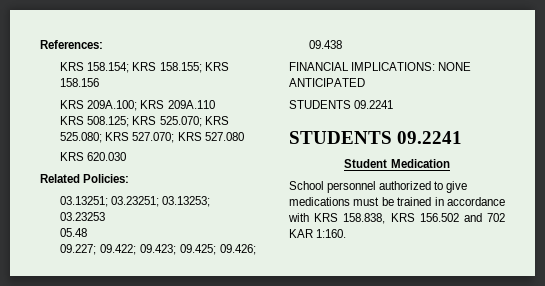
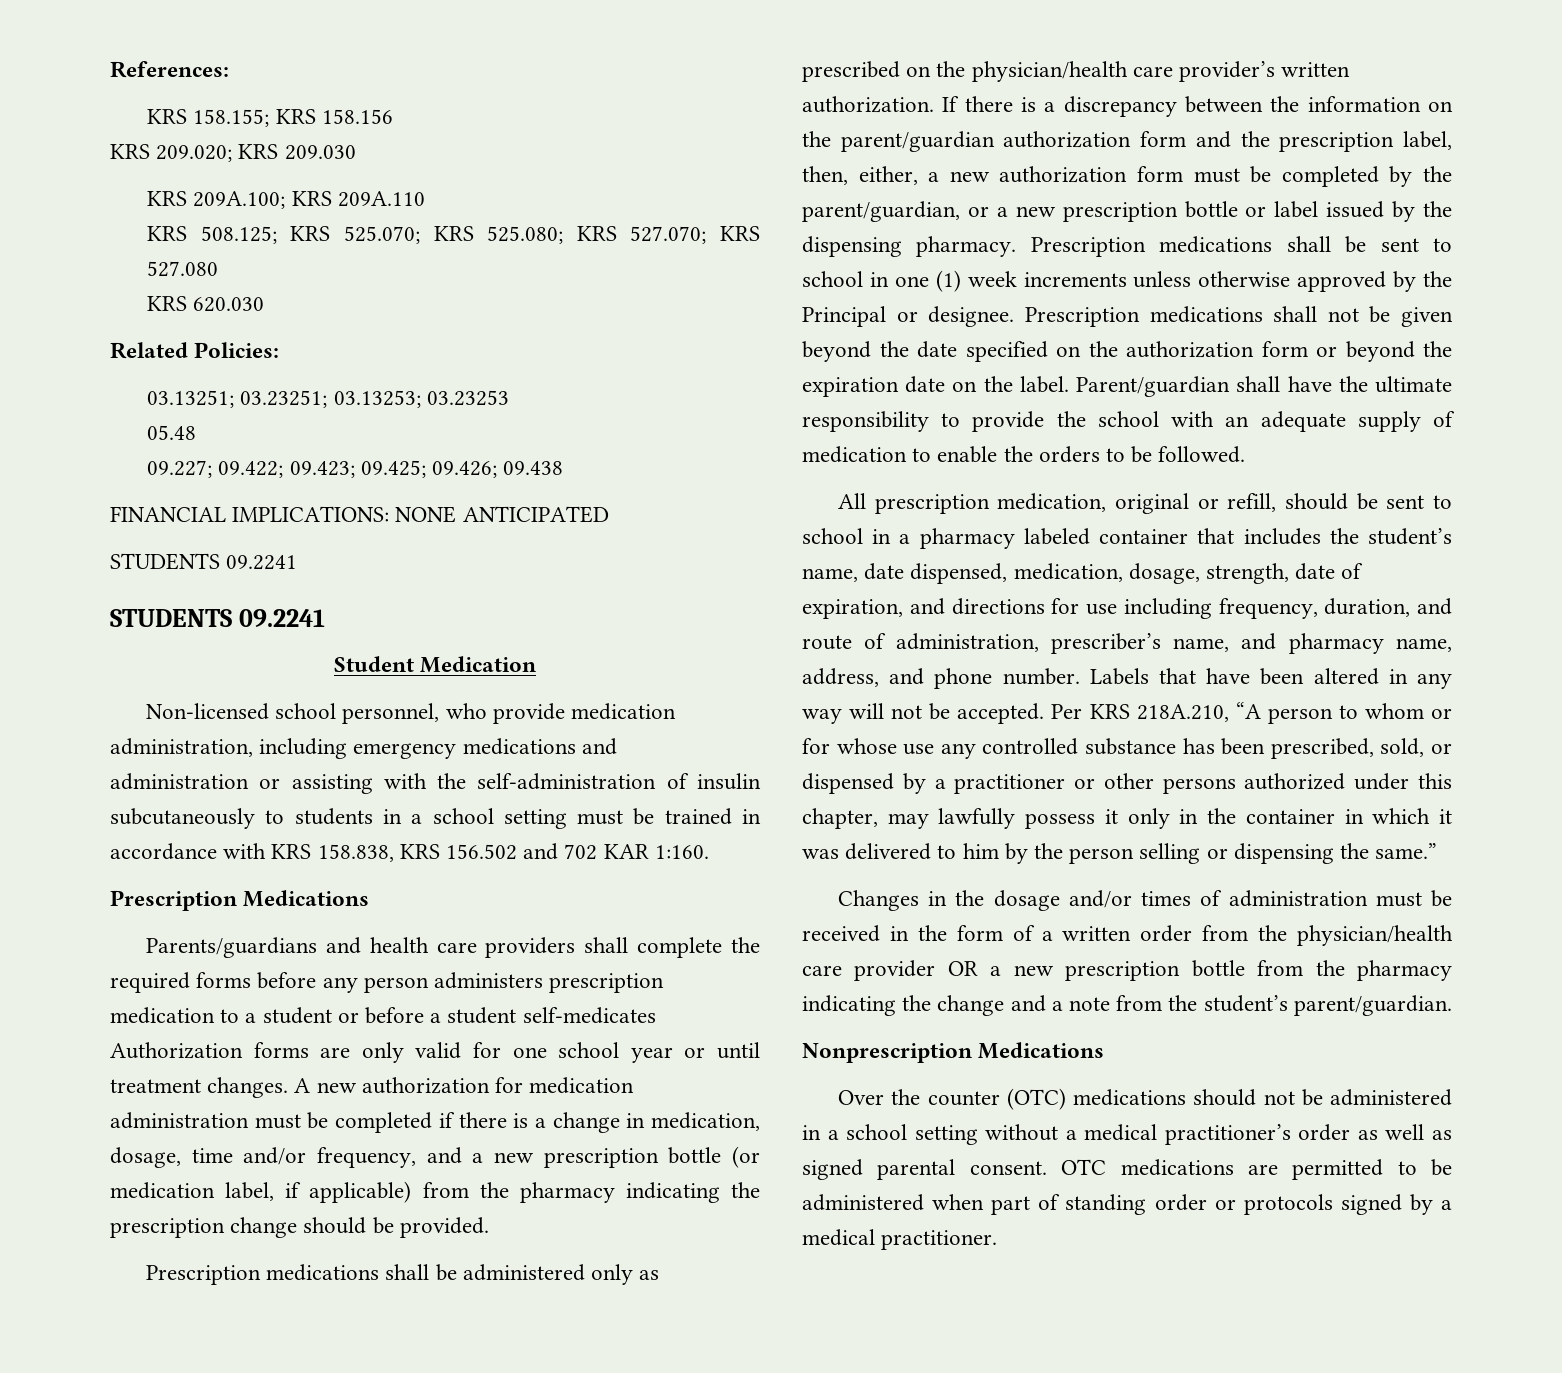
[87,62,157,73] 158.154; KRS -> (188, 116) none
(100, 82) none -> [110,144,356,162] // KRS 209.020; KRS 209.030
[289,181,468,193] [289,197,350,206] School personnel authorized to give medications -> [145,703,677,724] [110,738,617,759] [110,773,761,794] [110,808,567,829] Non-licensed school personnel, who provide medication administration, including emergency medications and administration or assisting with the self-administration of insulin subcutaneously to students in a school setting
(347, 233) none -> [110,890,370,911] [145,937,760,958] [110,972,665,993] [110,1007,656,1024] [110,1042,761,1063] [110,1077,635,1098] [110,1112,760,1133] [110,1146,760,1168] [110,1181,760,1203] [110,1217,489,1238] [145,1264,660,1285] [802,61,1351,82] [802,96,1453,117] [802,131,1452,152] [802,166,1452,187] [802,201,1452,222] [802,236,1452,257] [802,270,1452,292] [802,306,1453,327] [802,341,1452,362] [802,376,1452,397] [802,411,1455,432] [802,446,1246,463] [837,493,1452,514] [802,528,1452,549] [802,563,1364,584] [802,598,1452,619] [802,633,1452,654] [802,668,1452,689] [802,702,1452,724] [802,738,1452,759] [802,773,1452,794] [802,808,1452,829] [802,843,1438,864] [837,890,1452,911] [802,925,1453,946] [802,960,1452,981] [802,995,1452,1016] [802,1042,1105,1063] [837,1088,1452,1110] [802,1124,1452,1145] [802,1159,1452,1180] [802,1194,1452,1215] [802,1229,998,1250] // Prescription Medications // Parents/guardians and health care providers shall complete the required forms before any person administers prescription medication to a student or before a student self-medicates Authorization forms are only valid for one school year or until treatment changes. A new authorization for medication administration must be completed if there is a change in medication, dosage, time and/or frequency, and a new prescription bottle (or medication label, if applicable) from the pharmacy indicating the prescription change should be provided. // Prescription medications shall be administered only as prescribed on the physician/health care provider’s written authorization. If there is a discrepancy between the information on the parent/guardian authorization form and the prescription label, then, either, a new authorization form must be completed by the parent/guardian, or a new prescription bottle or label issued by the dispensing pharmacy. Prescription medications shall be sent to school in one (1) week increments unless otherwise approved by the Principal or designee. Prescription medications shall not be given beyond the date specified on the authorization form or beyond the expiration date on the label. Parent/guardian shall have the ultimate responsibility to provide the school with an adequate supply of medication to enable the orders to be followed. // All prescription medication, original or refill, should be sent to school in a pharmacy labeled container that includes the student’s name, date dispensed, medication, dosage, strength, date of expiration, and directions for use including frequency, duration, and route of administration, prescriber’s name, and pharmacy name, address, and phone number. Labels that have been altered in any way will not be accepted. Per KRS 218A.210, “A person to whom or for whose use any controlled substance has been prescribed, sold, or dispensed by a practitioner or other persons authorized under this chapter, may lawfully possess it only in the container in which it was delivered to him by the person selling or dispensing the same.” // Changes in the dosage and/or times of administration must be received in the form of a written order from the physician/health care provider OR a new prescription bottle from the pharmacy indicating the change and a note from the student’s parent/guardian. // Nonprescription Medications // Over the counter (OTC) medications should not be administered in a school setting without a medical practitioner’s order as well as signed parental consent. OTC medications are permitted to be administered when part of standing order or protocols signed by a medical practitioner.

